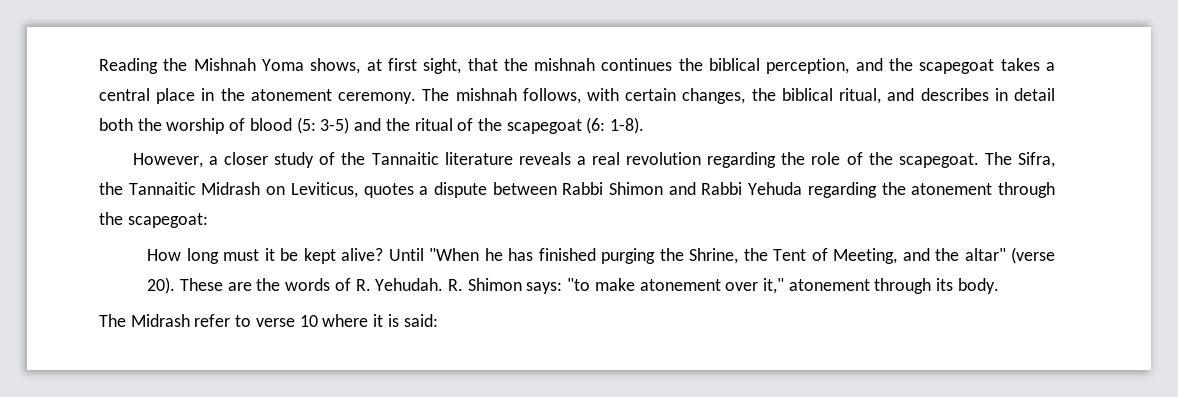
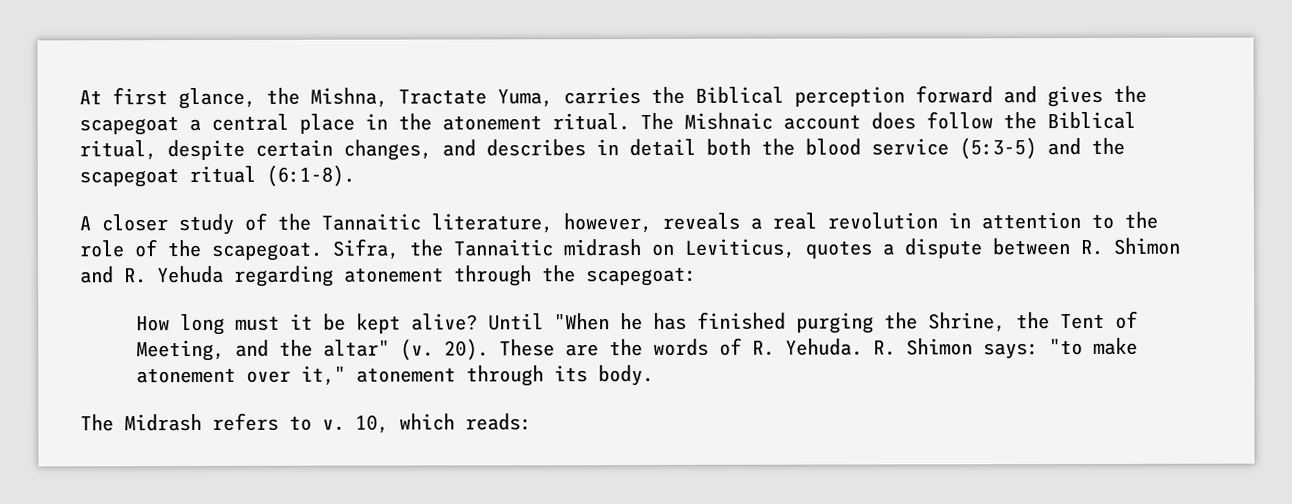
[99,58,1040,74] Reading the Mishnah Yoma shows, at first sight, that the mishnah continues the biblical perception, and the scapegoat takes -> [79,85,1147,110] [79,116,179,136] At first glance, the Mishna, Tractate Yuma, carries the Biblical perception forward and gives the scapegoat
[338,88,882,104] ceremony. The mishnah follows, with certain changes, the biblical ritual, -> [552,111,1136,131] [79,139,432,161] ritual. The Mishnaic account does follow the Biblical ritual, despite certain changes,
[166,117,645,134] [132,153,218,168] worship of blood (5: 3-5) and the ritual of the scapegoat (6: 1-8). // However, a -> [805,137,1125,160] [79,164,355,188] [79,216,91,231] blood service (5:3-5) and the scapegoat ritual (6:1-8). // A
[444,152,513,165] literature -> [431,212,652,234] literature, however,
[707,152,777,168] regarding -> [948,212,1114,230] in attention to
[984,152,1012,165] The -> (323, 251) none
[201,182,261,195] Midrash -> [563,239,642,257] midrash
[562,182,604,195] Rabbi -> [1080,239,1104,256] R.
[701,182,743,195] Rabbi -> [124,268,147,284] R.
[881,182,906,195] the -> (334, 276) none
[1010,247,1055,264] (verse -> [400,338,435,361] (v.
[375,278,444,291] Yehudah. -> [785,338,864,356] Yehuda.
[194,314,438,327] refer to verse 10 where it is said: -> [212,412,532,434] refers to v. 10, which reads:

